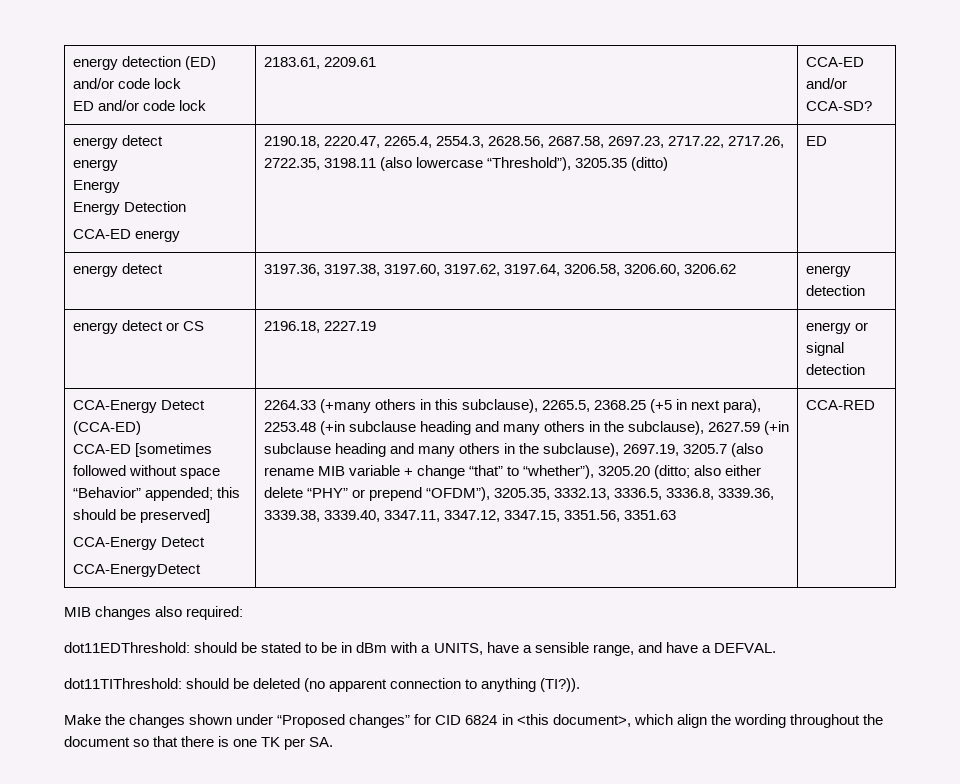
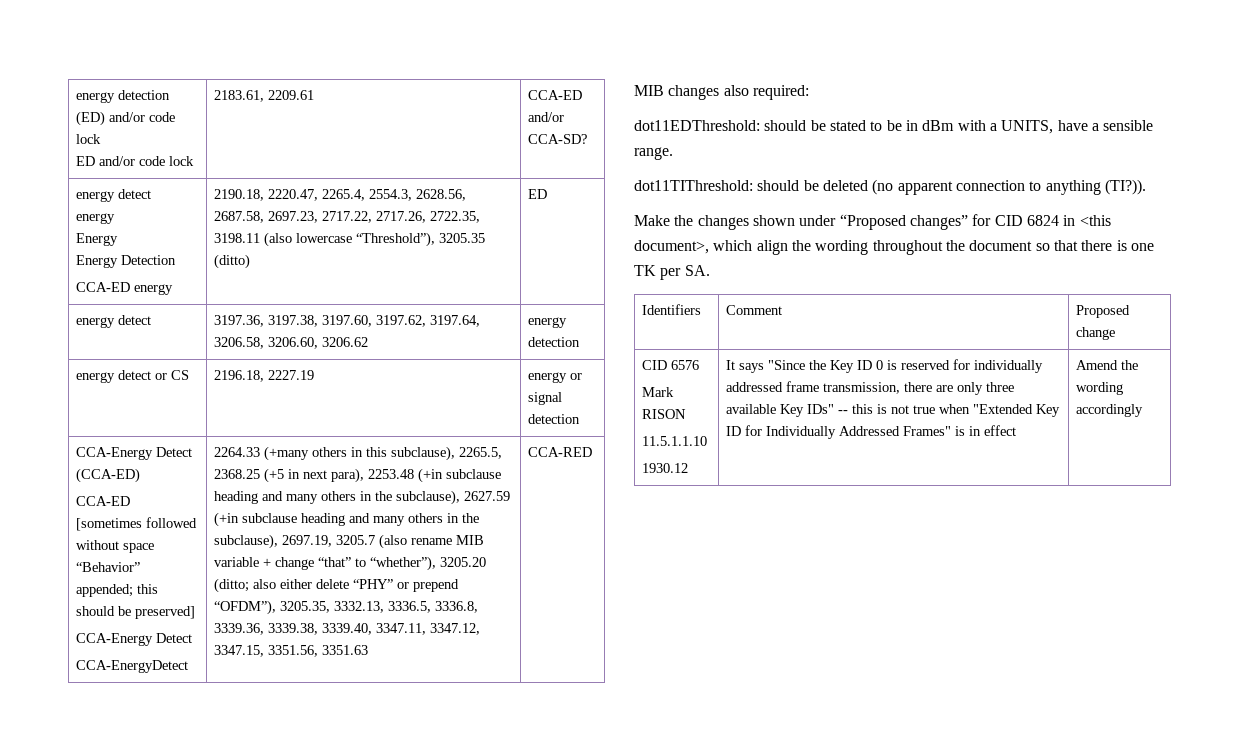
[592,642,776,656] range, and have a DEFVAL. -> [634,147,673,160] range.
(334, 742) none -> [642,304,702,315] [726,305,783,315] [1076,305,1131,318] [1076,327,1116,340] [642,360,700,370] [642,387,675,397] [642,409,687,419] [642,436,708,446] [642,463,689,473] [726,359,1044,373] [726,381,1015,395] [726,404,1061,417] [726,425,1017,439] [1076,360,1139,370] [1076,382,1124,395] [1076,404,1144,417] // Identifiers | Comment | Proposed change // CID 6576 // Mark RISON // 11.5.1.1.10 // 1930.12 | It says "Since the Key ID 0 is reserved for individually addressed frame transmission, there are only three available Key IDs" -- this is not true when "Extended Key ID for Individually Addressed Frames" is in effect | Amend the wording accordingly

